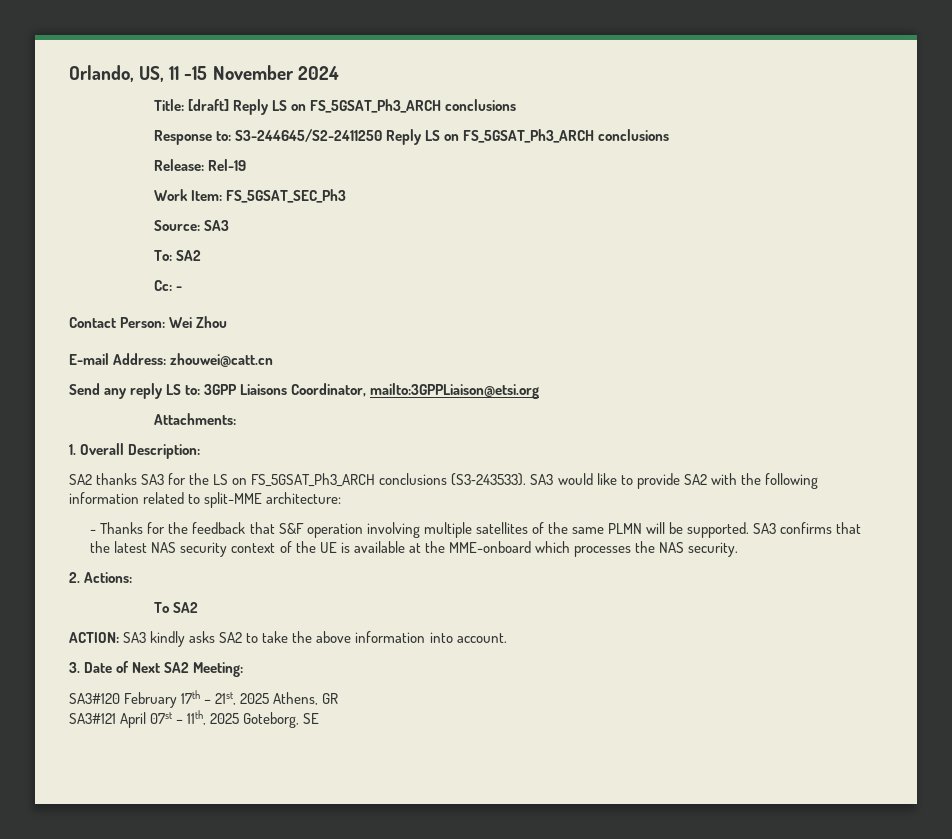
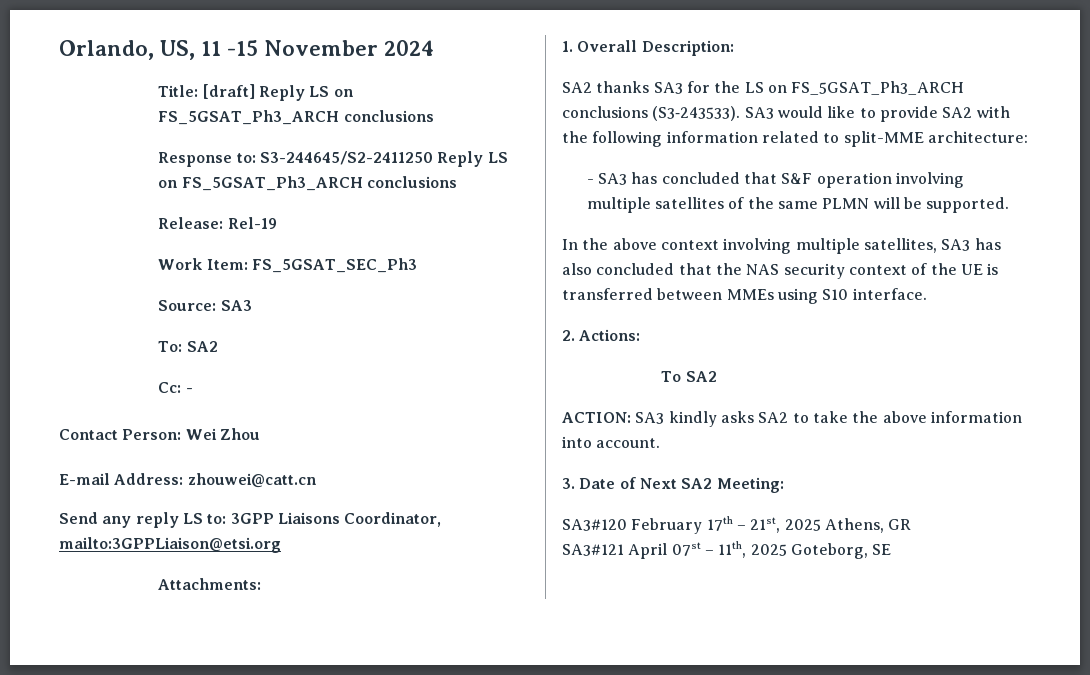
[100,522,246,534] Thanks for the feedback -> [598,172,740,185] SA3 has concluded
[753,522,833,534] SA3 confirms -> [562,238,1001,254] [562,263,675,275] // In the above context involving multiple satellites, SA3 has also concluded
[114,541,148,553] latest -> (742, 269) none
[353,541,739,557] available at the MME-onboard which processes the NAS security. -> [562,288,927,304] transferred between MMEs using S10 interface.

